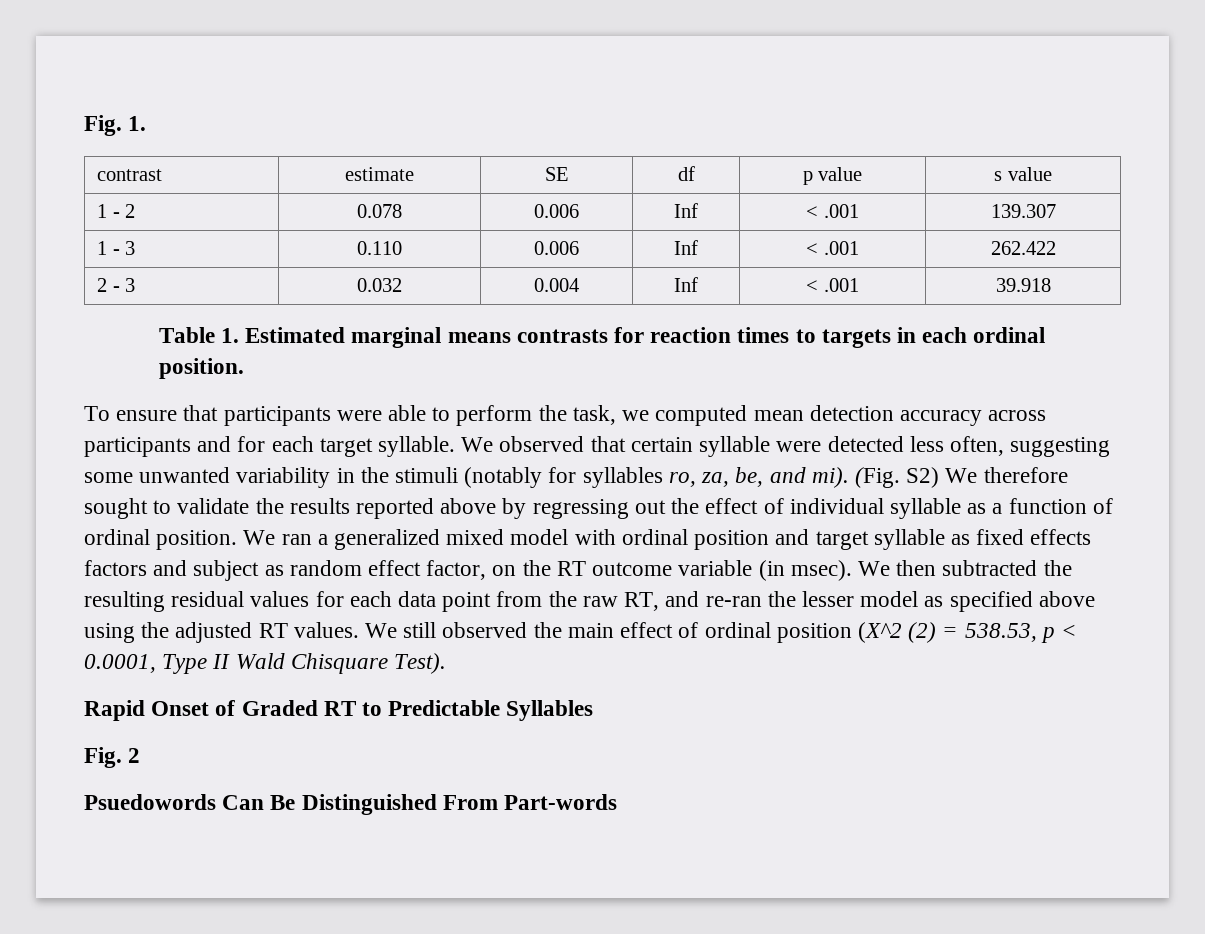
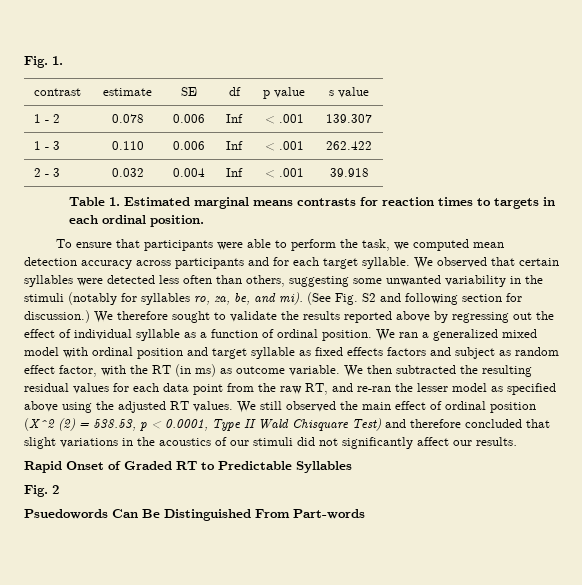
[699,436,771,457] syllable -> [24,275,73,287] syllables
[949,436,1004,456] often, -> [183,275,285,287] often than others,
[854,467,940,488] (Fig. S2) -> [307,292,522,305] [24,310,90,323] (See Fig. S2 and following section for discussion.)
[492,565,517,576] on -> [101,365,126,376] with
[592,560,852,581] outcome variable (in msec). -> [175,364,340,377] (in ms) as outcome variable.
[394,653,447,674] Test). -> [352,418,550,431] [24,437,517,449] Test) and therefore concluded that slight variations in the acoustics of our stimuli did not significantly affect our results.

